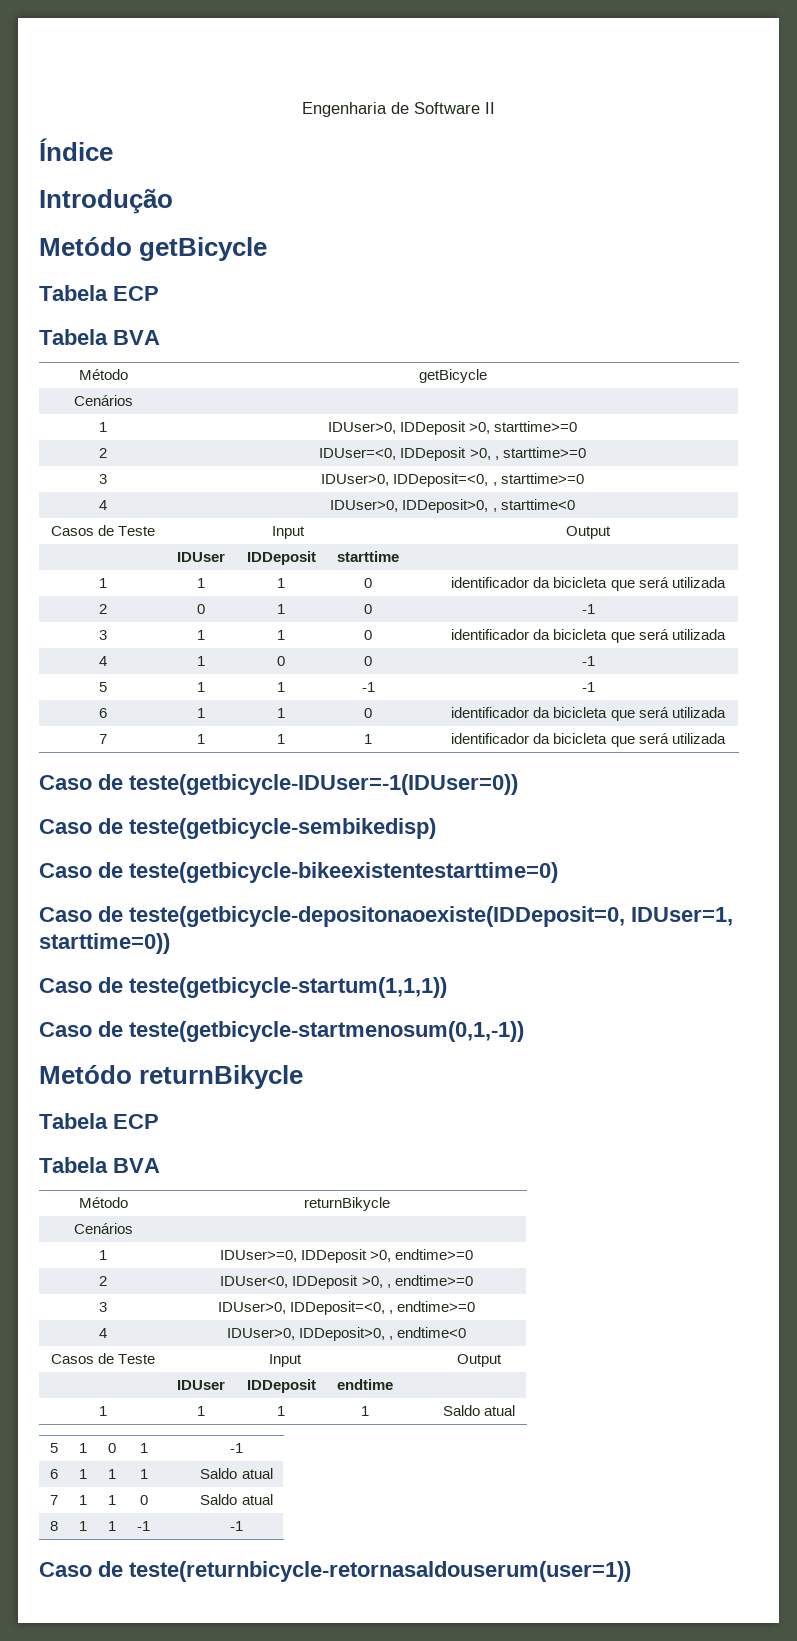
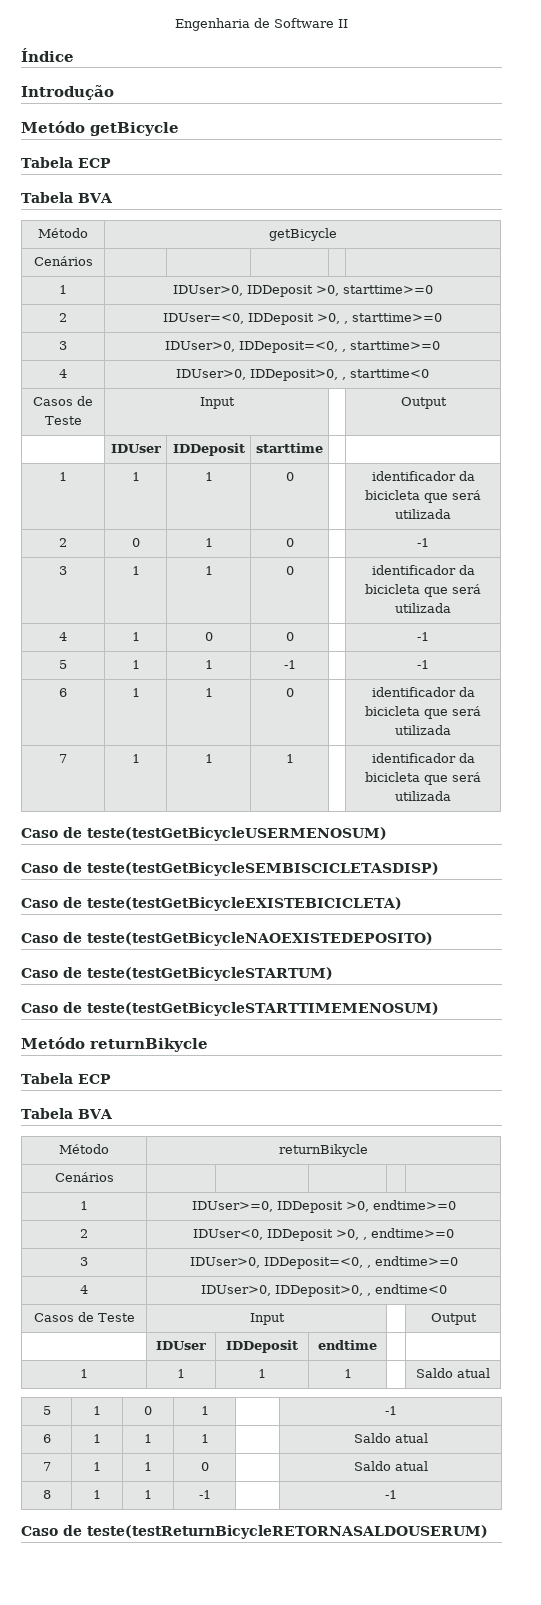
[129,774,518,795] [39,818,436,839] [39,862,558,883] [39,906,733,927] [39,933,170,954] [39,977,447,998] [39,1021,524,1042] teste(getbicycle-IDUser=-1(IDUser=0)) // Caso de teste(getbicycle-sembikedisp) // Caso de teste(getbicycle-bikeexistentestarttime=0) // Caso de teste(getbicycle-depositonaoexiste(IDDeposit=0, IDUser=1, starttime=0)) // Caso de teste(getbicycle-startum(1,1,1)) // Caso de teste(getbicycle-startmenosum(0,1,-1)) -> [87,827,387,841] [21,862,439,876] [21,897,402,911] [21,932,433,946] [21,967,333,981] [21,1002,439,1016] teste(testGetBicycleUSERMENOSUM) // Caso de teste(testGetBicycleSEMBISCICLETASDISP) // Caso de teste(testGetBicycleEXISTEBICICLETA) // Caso de teste(testGetBicycleNAOEXISTEDEPOSITO) // Caso de teste(testGetBicycleSTARTUM) // Caso de teste(testGetBicycleSTARTTIMEMENOSUM)
[129,1561,631,1582] teste(returnbicycle-retornasaldouserum(user=1)) -> [87,1525,488,1539] teste(testReturnBicycleRETORNASALDOUSERUM)

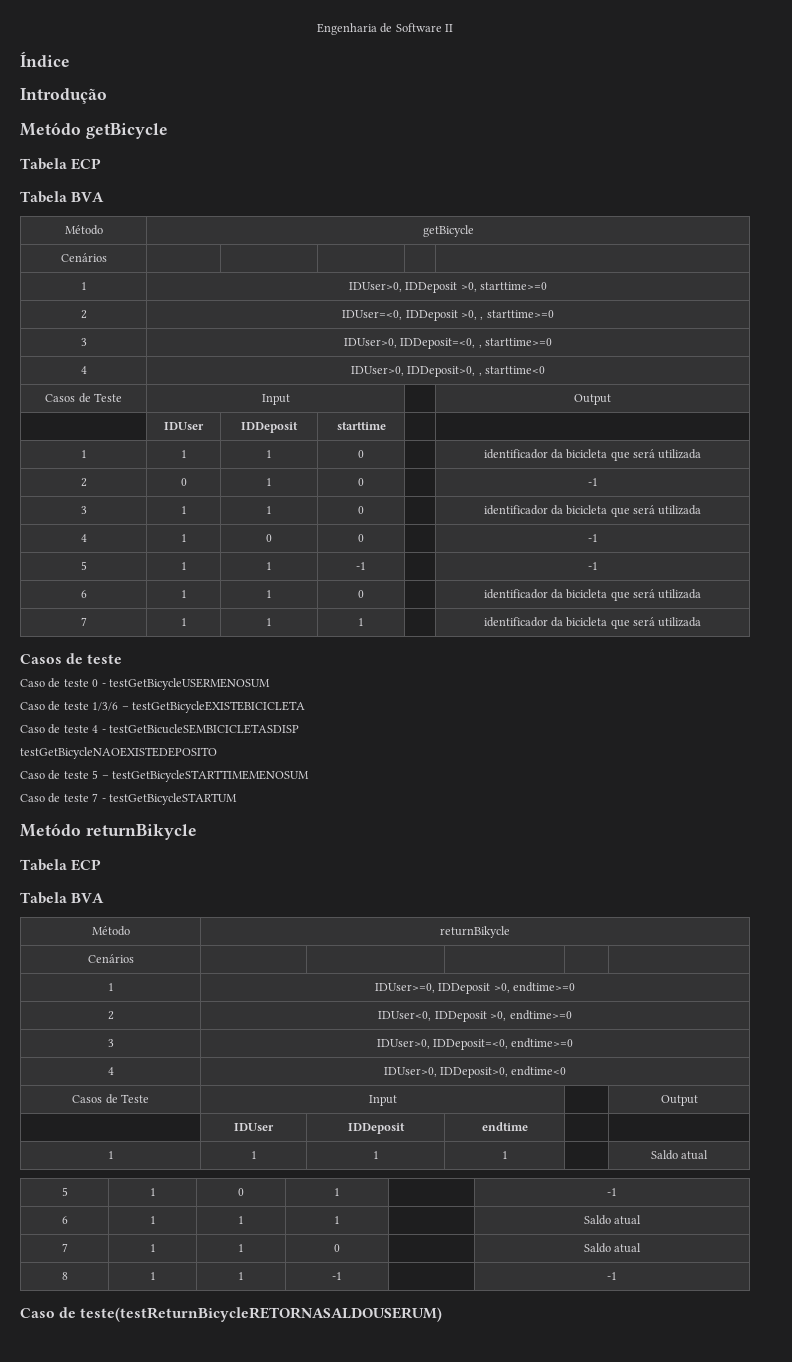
[21,827,387,841] [21,862,439,876] [21,897,402,911] [21,932,433,946] [21,967,333,981] [21,1002,439,1016] Caso de teste(testGetBicycleUSERMENOSUM) // Caso de teste(testGetBicycleSEMBISCICLETASDISP) // Caso de teste(testGetBicycleEXISTEBICICLETA) // Caso de teste(testGetBicycleNAOEXISTEDEPOSITO) // Caso de teste(testGetBicycleSTARTUM) // Caso de teste(testGetBicycleSTARTTIMEMENOSUM) -> [20,653,123,664] [20,678,270,690] [20,701,305,713] [20,724,299,734] [20,747,217,759] [20,770,309,782] [20,793,237,805] Casos de teste // Caso de teste 0 - testGetBicycleUSERMENOSUM // Caso de teste 1/3/6 – testGetBicycleEXISTEBICICLETA // Caso de teste 4 - testGetBicucleSEMBICICLETASDISP // testGetBicycleNAOEXISTEDEPOSITO // Caso de teste 5 – testGetBicycleSTARTTIMEMENOSUM // Caso de teste 7 - testGetBicycleSTARTUM
[363,1237,367,1240] , -> (507, 1016) none
[366,1265,371,1268] , -> (508, 1044) none
[366,1293,371,1296] , -> (508, 1072) none

